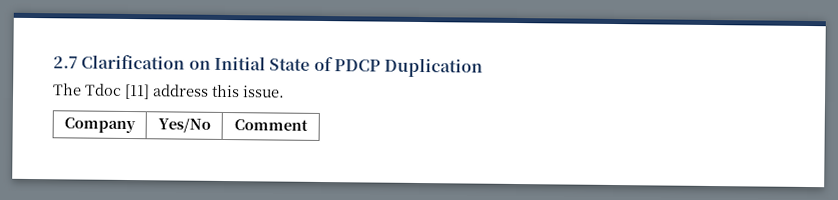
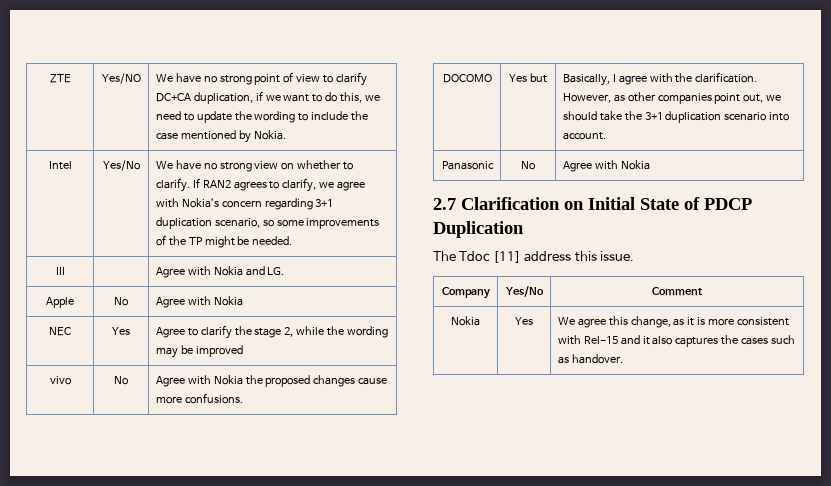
(53, 62) none -> [49,74,71,83] [101,73,141,84] [155,72,368,86] [155,91,381,104] [155,111,369,123] [155,130,286,143] [48,161,72,170] [102,160,140,171] [155,160,354,172] [155,178,366,192] [155,198,334,210] [155,217,380,229] [155,235,293,248] [55,267,65,275] [155,266,285,278] [46,297,74,308] [114,297,128,306] [155,296,243,308] [49,327,71,336] [112,327,130,335] [155,325,389,339] [155,345,243,358] [49,376,71,385] [114,376,128,385] [155,375,388,387] [155,393,243,404] [442,74,492,83] [509,73,547,83] [562,72,758,86] [562,92,782,104] [562,111,790,123] [562,132,606,140] [441,161,494,170] [521,161,535,170] [562,160,650,172] ZTE | Yes/NO | We have no strong point of view to clarify DC+CA duplication, if we want to do this, we need to update the wording to include the case mentioned by Nokia. // Intel | Yes/No | We have no strong view on whether to clarify. If RAN2 agrees to clarify, we agree with Nokia’s concern regarding 3+1 duplication scenario, so some improvements of the TP might be needed. // III | | Agree with Nokia and LG. // Apple | No | Agree with Nokia // NEC | Yes | Agree to clarify the stage 2, while the wording may be improved // vivo | No | Agree with Nokia the proposed changes cause more confusions. // DOCOMO | Yes but | Basically, I agree with the clarification. However, as other companies point out, we should take the 3+1 duplication scenario into account. // Panasonic | No | Agree with Nokia //
(308, 125) none -> [451,316,480,326] [515,317,533,325] [557,316,790,328] [557,335,796,347] [557,354,623,364] // Nokia | Yes | We agree this change, as it is more consistent with Rel-15 and it also captures the cases such as handover.

